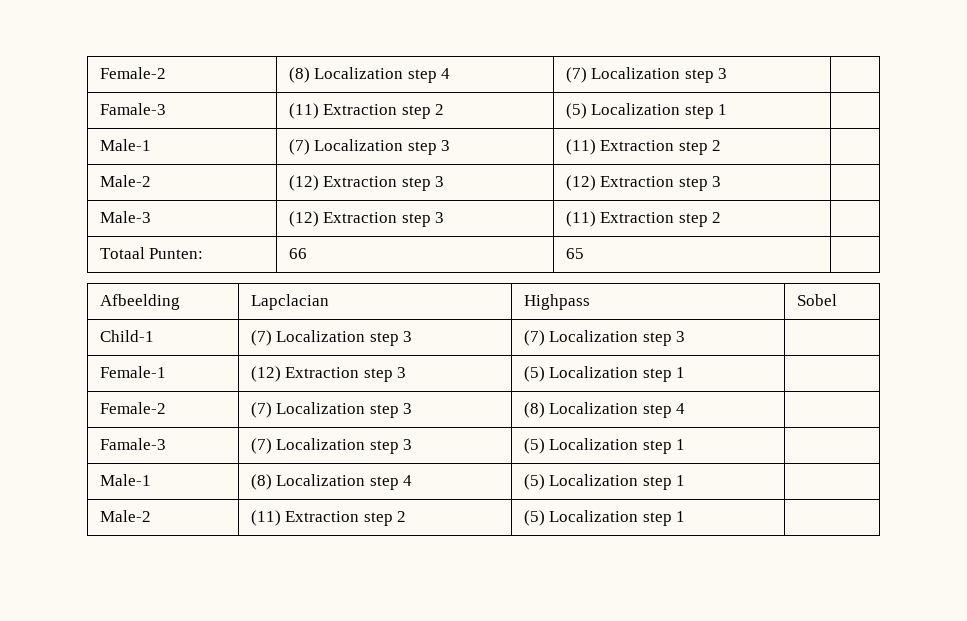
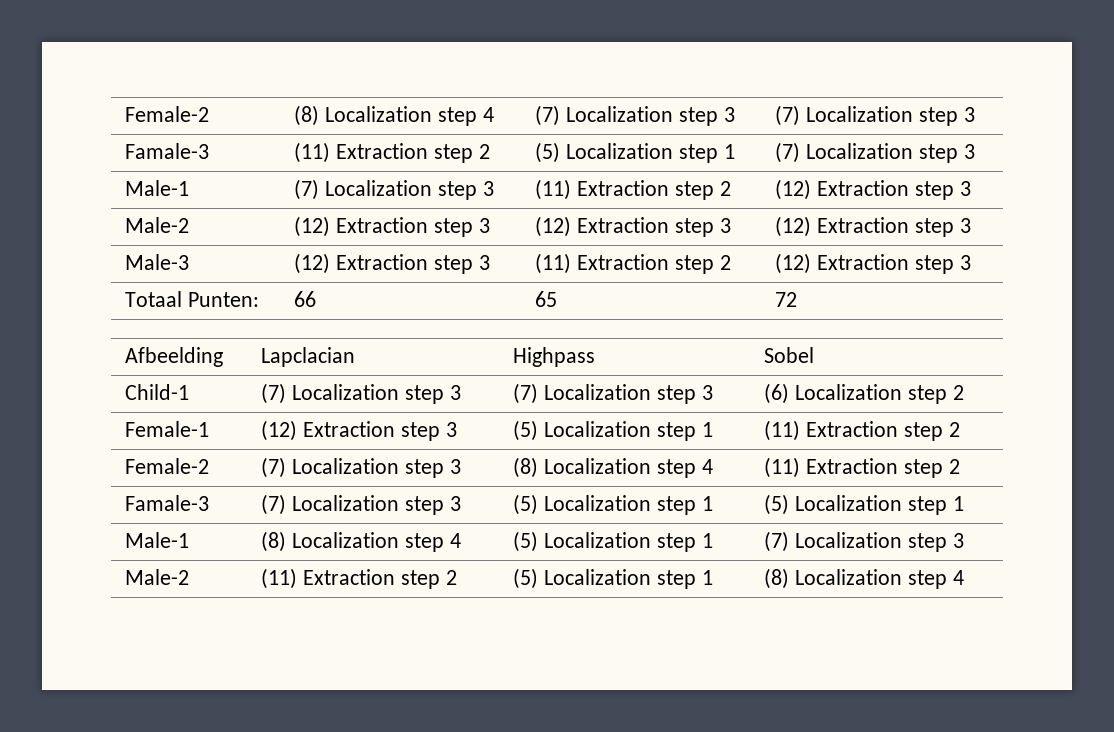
(728, 73) none -> [775,105,975,126] (7) Localization step 3
(728, 109) none -> [775,142,975,163] (7) Localization step 3
(722, 145) none -> [775,179,971,200] (12) Extraction step 3
(722, 181) none -> [775,216,971,237] (12) Extraction step 3
(722, 217) none -> [775,253,971,274] (12) Extraction step 3
(584, 253) none -> [775,292,798,307] 72
(686, 336) none -> [764,383,964,404] (6) Localization step 2
(686, 372) none -> [764,420,960,441] (11) Extraction step 2
(686, 408) none -> [764,457,960,478] (11) Extraction step 2
(686, 444) none -> [764,494,964,515] (5) Localization step 1
(686, 480) none -> [764,531,964,552] (7) Localization step 3
(686, 516) none -> [764,568,964,589] (8) Localization step 4

